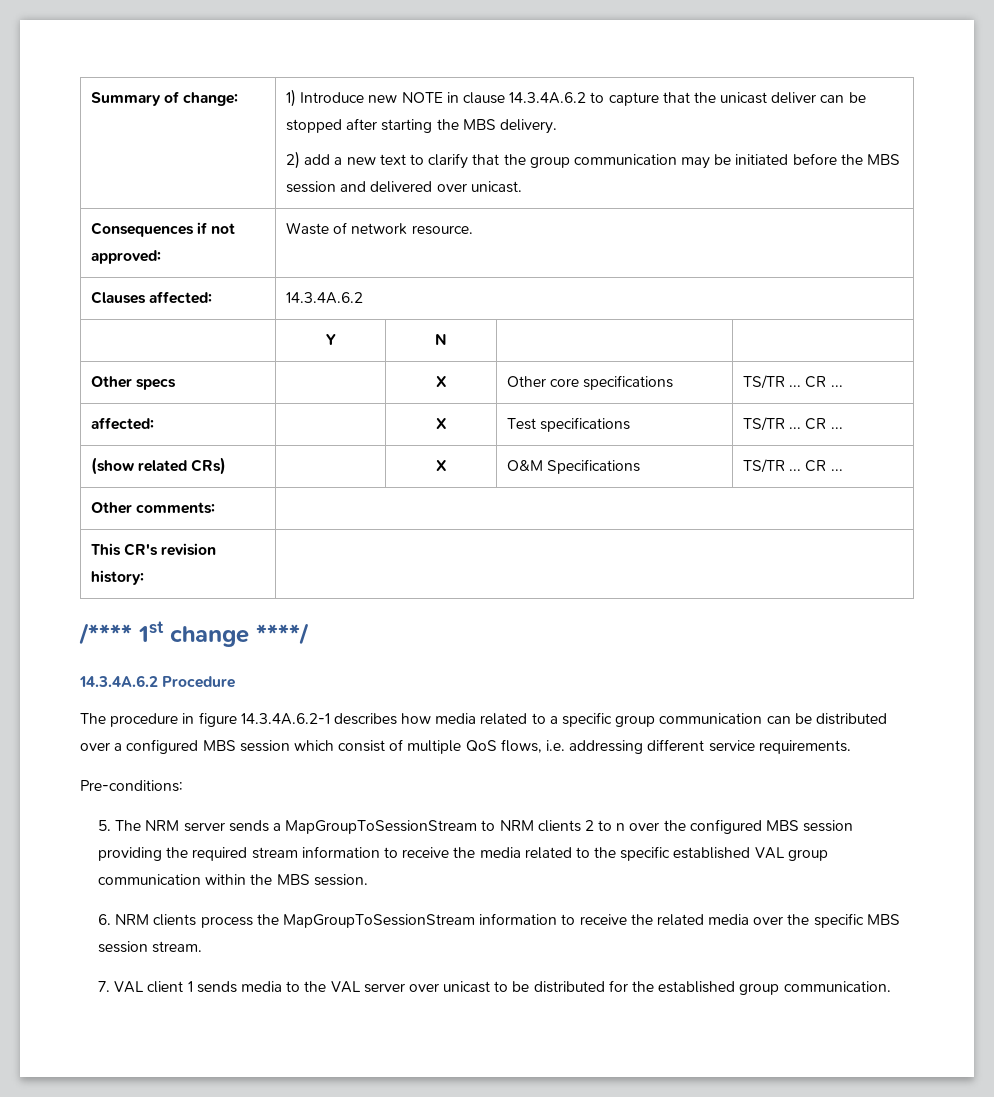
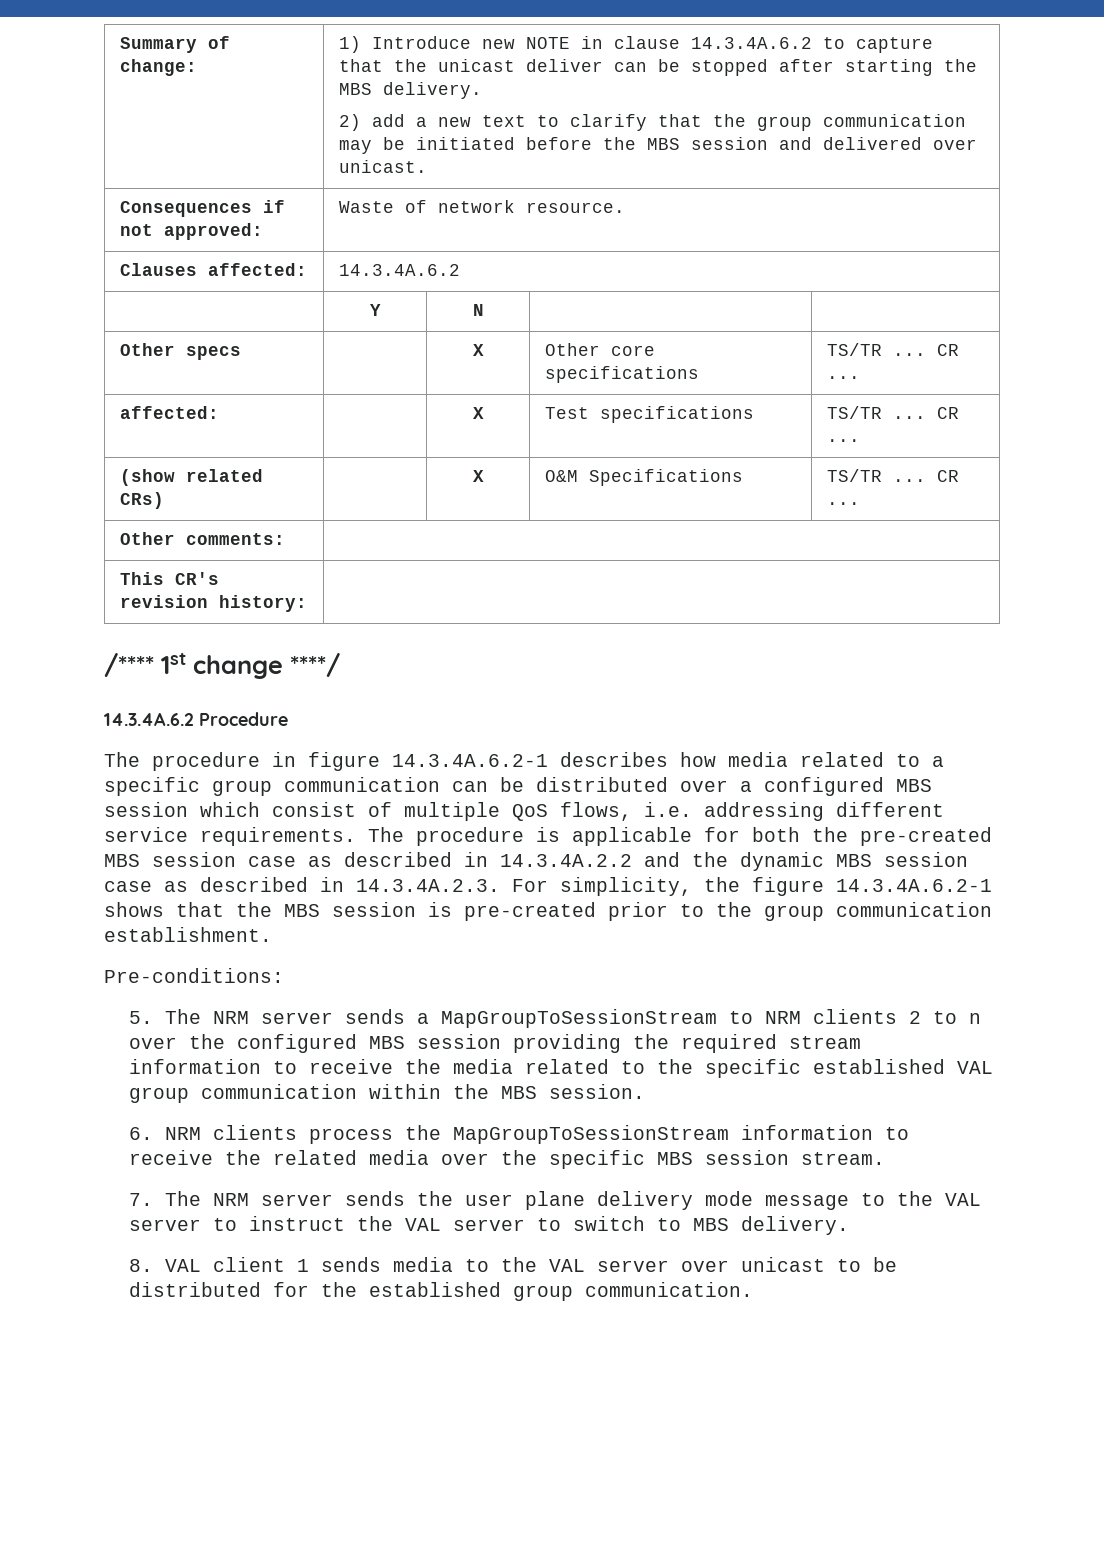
(851, 747) none -> [368,827,992,846] [104,852,968,871] [104,877,992,896] [104,902,992,921] [104,927,272,942] The procedure is applicable for both the pre-created MBS session case as described in 14.3.4A.2.2 and the dynamic MBS session case as described in 14.3.4A.2.3. For simplicity, the figure 14.3.4A.6.2-1 shows that the MBS session is pre-created prior to the group communication establishment.
(111, 986) none -> [164,1191,981,1210] [128,1216,849,1235] [128,1259,153,1272] The NRM server sends the user plane delivery mode message to the VAL server to instruct the VAL server to switch to MBS delivery. // 8.

